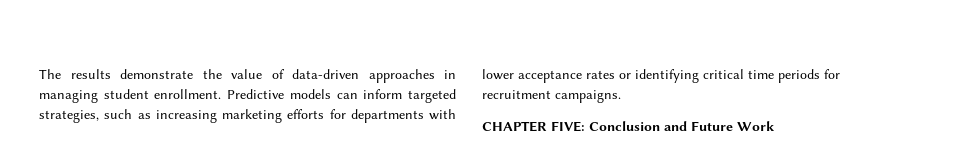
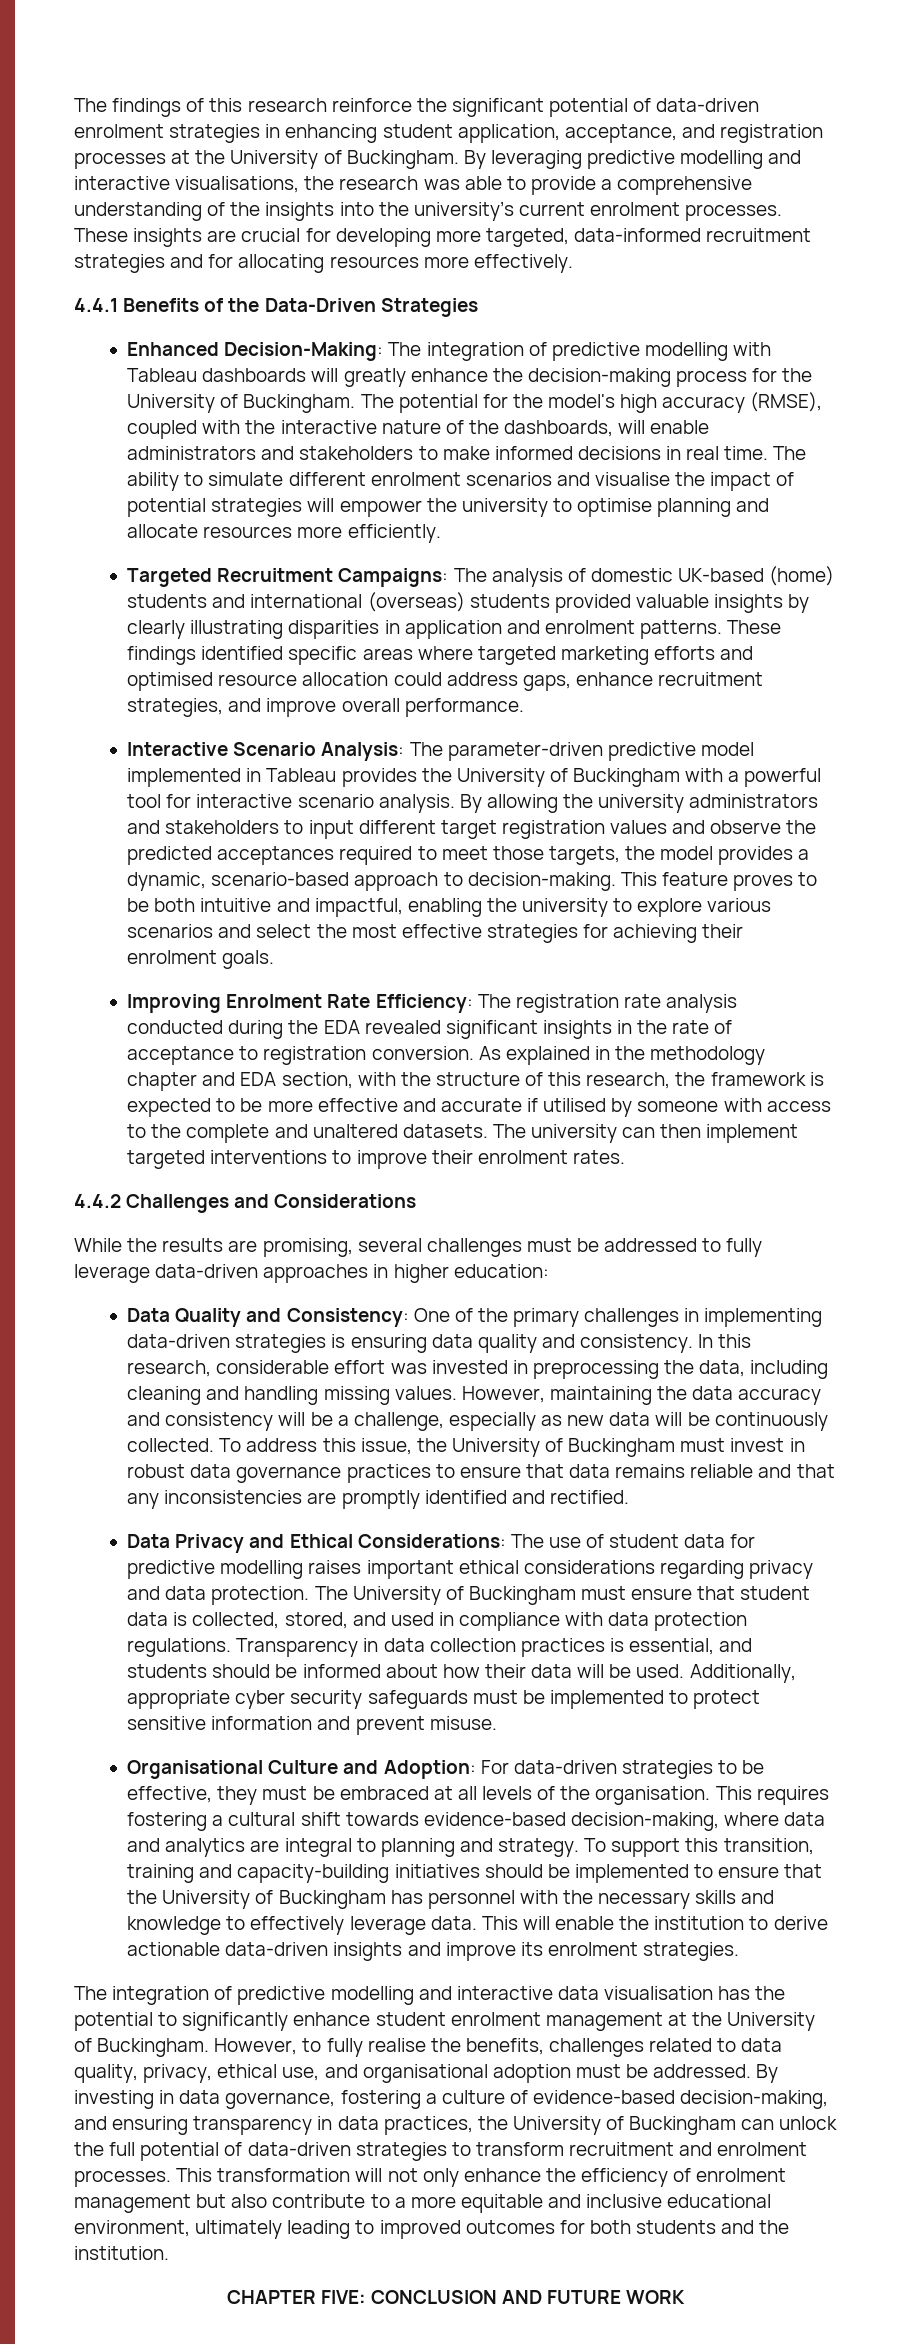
[39,69,456,83] [39,89,457,103] [39,109,456,123] [482,69,840,83] [482,90,621,103] [482,121,775,132] The results demonstrate the value of data-driven approaches in managing student enrollment. Predictive models can inform targeted strategies, such as increasing marketing efforts for departments with lower acceptance rates or identifying critical time periods for recruitment campaigns. // CHAPTER FIVE: Conclusion and Future Work -> [74,98,760,117] [74,124,824,143] [74,150,802,169] [74,176,753,195] [74,201,783,221] [74,228,812,247] [74,254,573,273] [74,298,478,317] [127,342,772,361] [127,368,813,387] [127,392,823,413] [127,420,710,439] [127,446,807,460] [127,472,795,491] [127,498,770,517] [127,524,441,543] [127,566,835,587] [127,592,810,613] [127,620,782,639] [127,646,754,665] [127,672,764,691] [127,698,524,717] [127,742,754,761] [127,768,822,787] [127,794,819,813] [127,820,817,839] [127,846,810,865] [127,872,818,891] [127,898,772,917] [127,924,744,943] [127,950,275,969] [127,994,738,1013] [127,1020,733,1039] [127,1046,766,1065] [127,1072,824,1091] [127,1098,831,1117] [127,1124,799,1143] [127,1150,625,1169] [74,1194,417,1213] [74,1238,763,1257] [74,1264,549,1283] [127,1308,823,1327] [127,1334,752,1353] [127,1360,829,1379] [127,1386,822,1405] [127,1412,828,1431] [127,1438,805,1457] [127,1464,835,1483] [127,1490,629,1509] [127,1534,756,1553] [127,1560,814,1579] [127,1586,811,1605] [127,1612,748,1631] [127,1638,753,1657] [127,1664,796,1683] [127,1690,761,1709] [127,1716,497,1735] [127,1760,765,1779] [127,1786,829,1805] [127,1812,826,1831] [127,1838,814,1857] [127,1864,823,1883] [127,1890,775,1909] [127,1916,828,1935] [127,1942,740,1961] [74,1986,786,2005] [74,2012,816,2031] [74,2038,783,2057] [74,2064,779,2083] [74,2090,829,2109] [74,2116,838,2135] [74,2142,808,2161] [74,2168,787,2187] [74,2194,772,2213] [74,2220,790,2239] [74,2246,169,2260] [226,2290,686,2304] The findings of this research reinforce the significant potential of data-driven enrolment strategies in enhancing student application, acceptance, and registration processes at the University of Buckingham. By leveraging predictive modelling and interactive visualisations, the research was able to provide a comprehensive understanding of the insights into the university’s current enrolment processes. These insights are crucial for developing more targeted, data-informed recruitment strategies and for allocating resources more effectively. // 4.4.1 Benefits of the Data-Driven Strategies // Enhanced Decision-Making: The integration of predictive modelling with Tableau dashboards will greatly enhance the decision-making process for the University of Buckingham. The potential for the model's high accuracy (RMSE), coupled with the interactive nature of the dashboards, will enable administrators and stakeholders to make informed decisions in real time. The ability to simulate different enrolment scenarios and visualise the impact of potential strategies will empower the university to optimise planning and allocate resources more efficiently. // Targeted Recruitment Campaigns: The analysis of domestic UK-based (home) students and international (overseas) students provided valuable insights by clearly illustrating disparities in application and enrolment patterns. These findings identified specific areas where targeted marketing efforts and optimised resource allocation could address gaps, enhance recruitment strategies, and improve overall performance. // Interactive Scenario Analysis: The parameter-driven predictive model implemented in Tableau provides the University of Buckingham with a powerful tool for interactive scenario analysis. By allowing the university administrators and stakeholders to input different target registration values and observe the predicted acceptances required to meet those targets, the model provides a dynamic, scenario-based approach to decision-making. This feature proves to be both intuitive and impactful, enabling the university to explore various scenarios and select the most effective strategies for achieving their enrolment goals. // Improving Enrolment Rate Efficiency: The registration rate analysis conducted during the EDA revealed significant insights in the rate of acceptance to registration conversion. As explained in the methodology chapter and EDA section, with the structure of this research, the framework is expected to be more effective and accurate if utilised by someone with access to the complete and unaltered datasets. The university can then implement targeted interventions to improve their enrolment rates. // 4.4.2 Challenges and Considerations // While the results are promising, several challenges must be addressed to fully leverage data-driven approaches in higher education: // Data Quality and Consistency: One of the primary challenges in implementing data-driven strategies is ensuring data quality and consistency. In this research, considerable effort was invested in preprocessing the data, including cleaning and handling missing values. However, maintaining the data accuracy and consistency will be a challenge, especially as new data will be continuously collected. To address this issue, the University of Buckingham must invest in robust data governance practices to ensure that data remains reliable and that any inconsistencies are promptly identified and rectified. // Data Privacy and Ethical Considerations: The use of student data for predictive modelling raises important ethical considerations regarding privacy and data protection. The University of Buckingham must ensure that student data is collected, stored, and used in compliance with data protection regulations. Transparency in data collection practices is essential, and students should be informed about how their data will be used. Additionally, appropriate cyber security safeguards must be implemented to protect sensitive information and prevent misuse. // Organisational Culture and Adoption: For data-driven strategies to be effective, they must be embraced at all levels of the organisation. This requires fostering a cultural shift towards evidence-based decision-making, where data and analytics are integral to planning and strategy. To support this transition, training and capacity-building initiatives should be implemented to ensure that the University of Buckingham has personnel with the necessary skills and knowledge to effectively leverage data. This will enable the institution to derive actionable data-driven insights and improve its enrolment strategies. // The integration of predictive modelling and interactive data visualisation has the potential to significantly enhance student enrolment management at the University of Buckingham. However, to fully realise the benefits, challenges related to data quality, privacy, ethical use, and organisational adoption must be addressed. By investing in data governance, fostering a culture of evidence-based decision-making, and ensuring transparency in data practices, the University of Buckingham can unlock the full potential of data-driven strategies to transform recruitment and enrolment processes. This transformation will not only enhance the efficiency of enrolment management but also contribute to a more equitable and inclusive educational environment, ultimately leading to improved outcomes for both students and the institution. // CHAPTER FIVE: CONCLUSION AND FUTURE WORK

